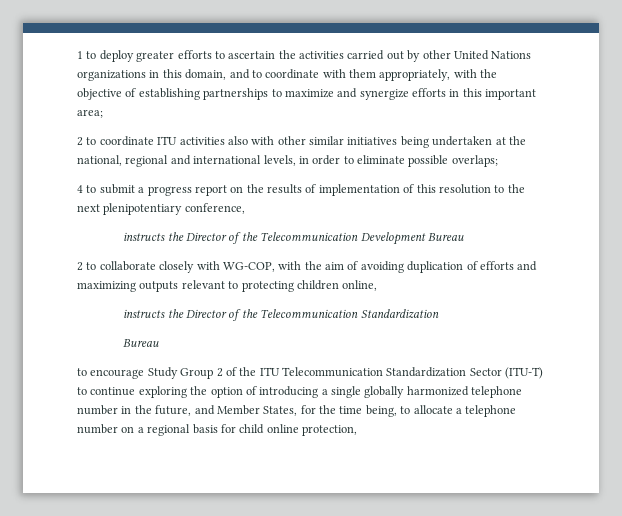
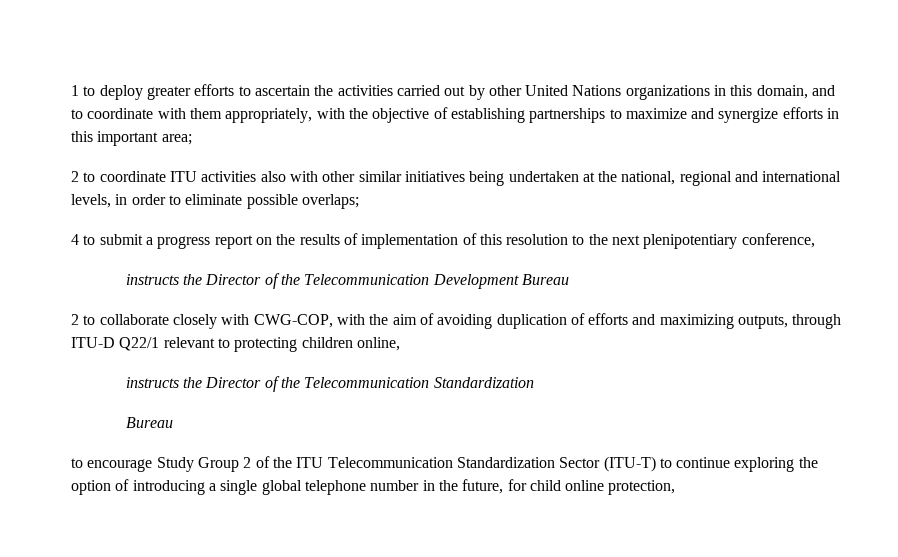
[222,262,275,272] WG-COP, -> [253,314,333,328] CWG-COP,
[139,281,179,292] outputs -> [738,314,842,329] [71,337,160,351] outputs, through ITU-D Q22/1
[364,386,469,398] globally harmonized -> [261,480,302,495] global
[194,405,517,417] [77,424,218,436] and Member States, for the time being, to allocate a telephone number on a regional basis -> (504, 486) none

